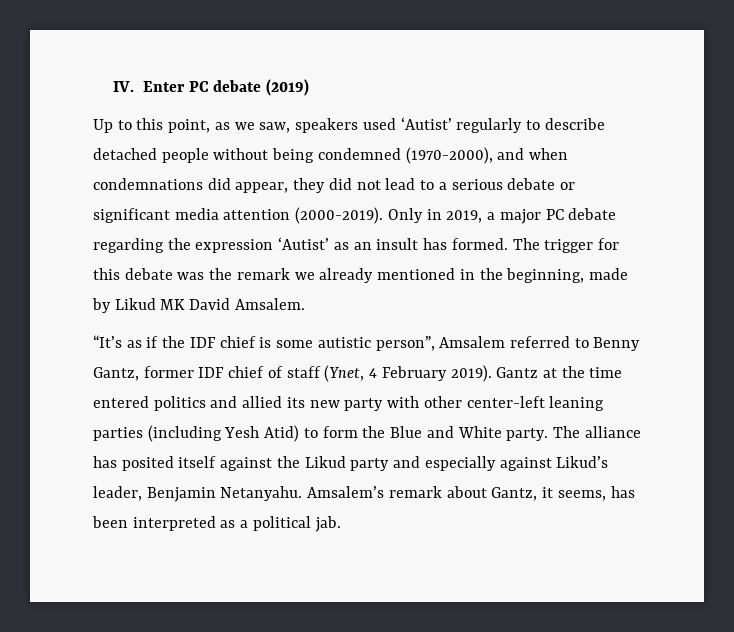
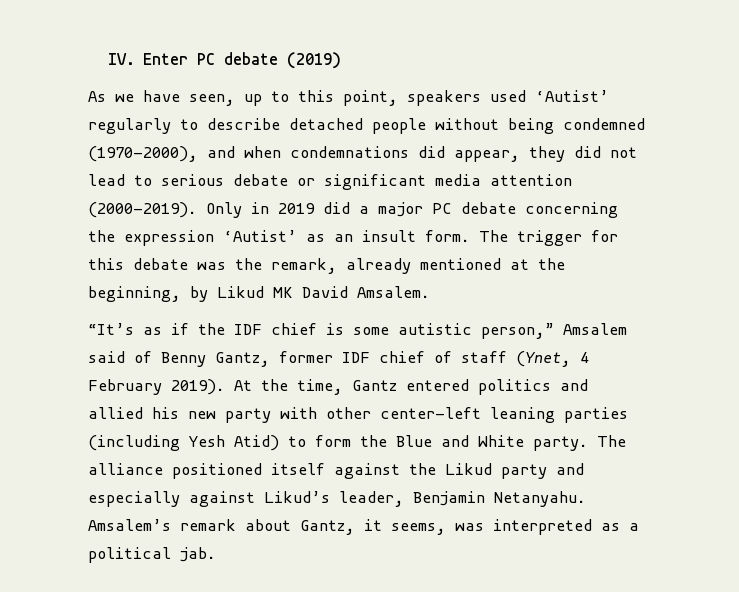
[93,118,291,133] Up to this point, as we saw, -> [88,90,398,106] As we have seen, up to this point,
[438,182,447,190] a -> (152, 180) none
[446,210,483,223] 2019, -> [278,202,350,214] 2019 did
[93,238,164,253] regarding -> [525,202,618,218] concerning
[423,238,508,250] has formed. -> [425,230,470,242] form.
[236,268,315,280] remark we -> [271,258,337,274] remark,
[459,269,475,280] in -> [510,259,529,270] at
[588,268,628,280] made -> (181, 294) none
[375,336,589,351] person”, Amsalem referred to -> [481,323,627,339] [88,351,152,363] person,” Amsalem said of
[496,366,623,378] Gantz at the time -> [234,379,397,395] At the time, Gantz
[286,397,305,408] its -> [152,407,179,419] his
[93,456,174,471] has posited -> [172,463,262,479] positioned
[610,486,635,498] [92,516,128,528] has been -> [455,523,484,531] was

